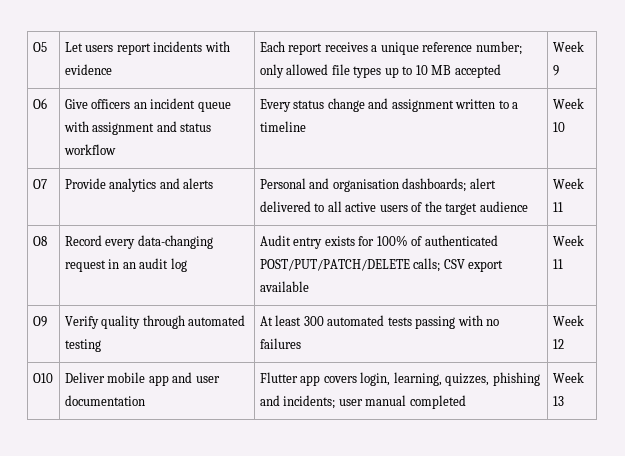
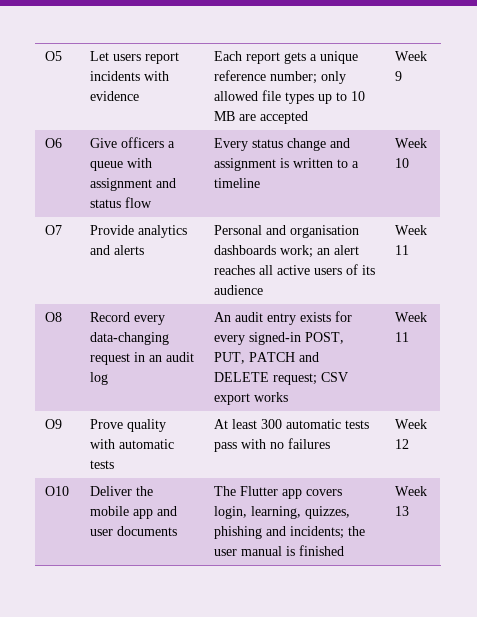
[324,42,368,52] receives -> [284,52,307,64] gets
(452, 70) none -> [239,114,257,121] are
[133,98,196,109] an incident -> [168,141,176,148] a
[63,144,116,155] workflow -> [125,197,153,208] flow
(454, 105) none -> [280,158,290,168] is
[402,178,496,192] [259,201,325,212] dashboards; alert delivered to -> [214,245,360,258] [214,265,256,275] dashboards work; an alert reaches
[424,201,478,215] the target -> [362,265,376,275] its
[259,235,291,246] Audit -> [214,312,264,322] An audit
[376,235,498,246] [259,258,441,272] 100% of authenticated POST/PUT/PATCH/DELETE calls; -> [214,332,345,345] [214,352,320,364] [214,372,318,385] every signed-in POST, PUT, PATCH and DELETE request;
[259,281,309,292] available -> [254,392,289,402] works
[64,315,246,329] [64,339,101,352] Verify quality through automated testing -> [90,419,167,432] [90,439,175,449] [90,460,115,469] Prove quality with automatic tests
[327,315,456,329] automated tests passing -> [286,419,370,429] [214,442,238,452] automatic tests pass
(105, 377) none -> [136,486,154,496] the
[64,395,145,406] documentation | -> [117,526,178,536] [214,486,237,496] documents | The
(336, 402) none -> [348,526,366,536] the
[409,395,466,409] completed -> [286,545,345,556] is finished

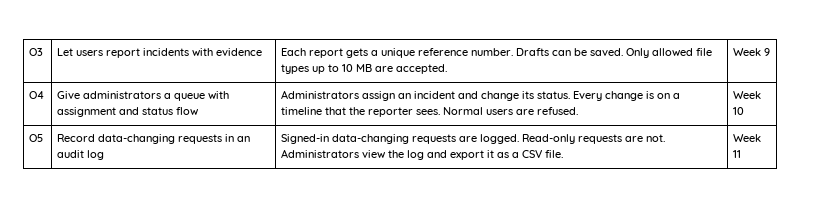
[45,51,63,61] O5 -> [29,48,44,56] O3
[270,71,347,84] number; only -> [471,48,650,58] number. Drafts can be saved. Only
[260,111,309,124] accepted -> [396,64,448,74] accepted.
[45,138,63,148] O6 -> [29,91,45,99] O4
[121,137,165,148] officers -> [83,91,162,99] administrators
[214,138,351,151] [214,158,360,171] [214,178,261,188] [395,138,428,148] [395,158,410,168] [45,225,63,235] [90,225,188,238] [90,245,145,255] [214,225,360,238] [214,245,360,258] [214,264,376,275] [214,285,264,295] [395,225,428,235] [395,245,410,255] [45,312,63,322] [90,312,166,325] [90,332,170,345] [90,352,195,365] [90,372,109,385] [214,311,353,325] [214,332,345,345] [214,352,320,364] [214,372,349,385] [214,392,289,405] [395,312,428,322] [395,332,410,342] [45,419,63,429] [90,419,167,432] [90,439,175,449] [90,460,115,469] [214,419,370,429] [214,438,331,452] [395,419,428,429] [395,439,410,449] [45,486,70,496] [90,486,154,496] [90,506,178,519] [90,526,178,536] [214,486,343,499] [214,506,351,519] [214,526,366,539] [214,545,345,556] [395,486,428,496] [395,506,410,516] Every status change and assignment is written to a timeline | Week 10 // O7 | Provide analytics and alerts | Personal and organisation dashboards work; an alert reaches all active users of its audience | Week 11 // O8 | Record every data-changing request in an audit log | An audit entry exists for every signed-in POST, PUT, PATCH and DELETE request; CSV export works | Week 11 // O9 | Prove quality with automatic tests | At least 300 automatic tests pass with no failures | Week 12 // O10 | Deliver the mobile app and user documents | The Flutter app covers login, learning, quizzes, phishing and incidents; the user manual is finished | Week 13 -> [281,90,681,101] [281,107,579,117] [733,91,762,99] [733,107,745,115] [29,134,44,142] [57,134,251,144] [57,150,105,160] [281,134,666,144] [281,149,564,160] [733,134,762,142] [733,150,742,158] Administrators assign an incident and change its status. Every change is on a timeline that the reporter sees. Normal users are refused. | Week 10 // O5 | Record data-changing requests in an audit log | Signed-in data-changing requests are logged. Read-only requests are not. Administrators view the log and export it as a CSV file. | Week 11

